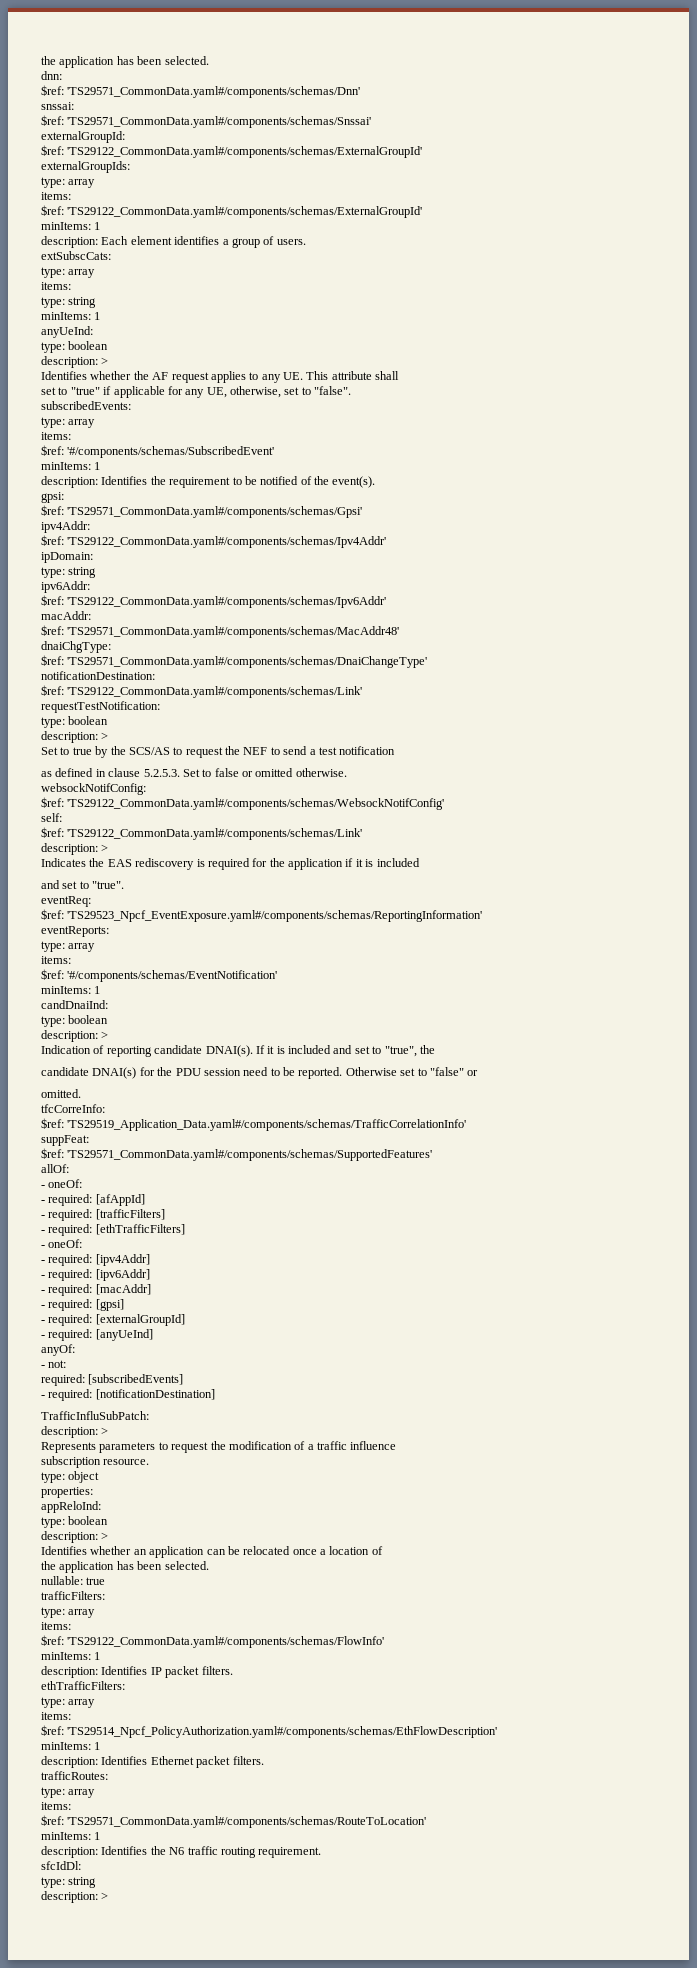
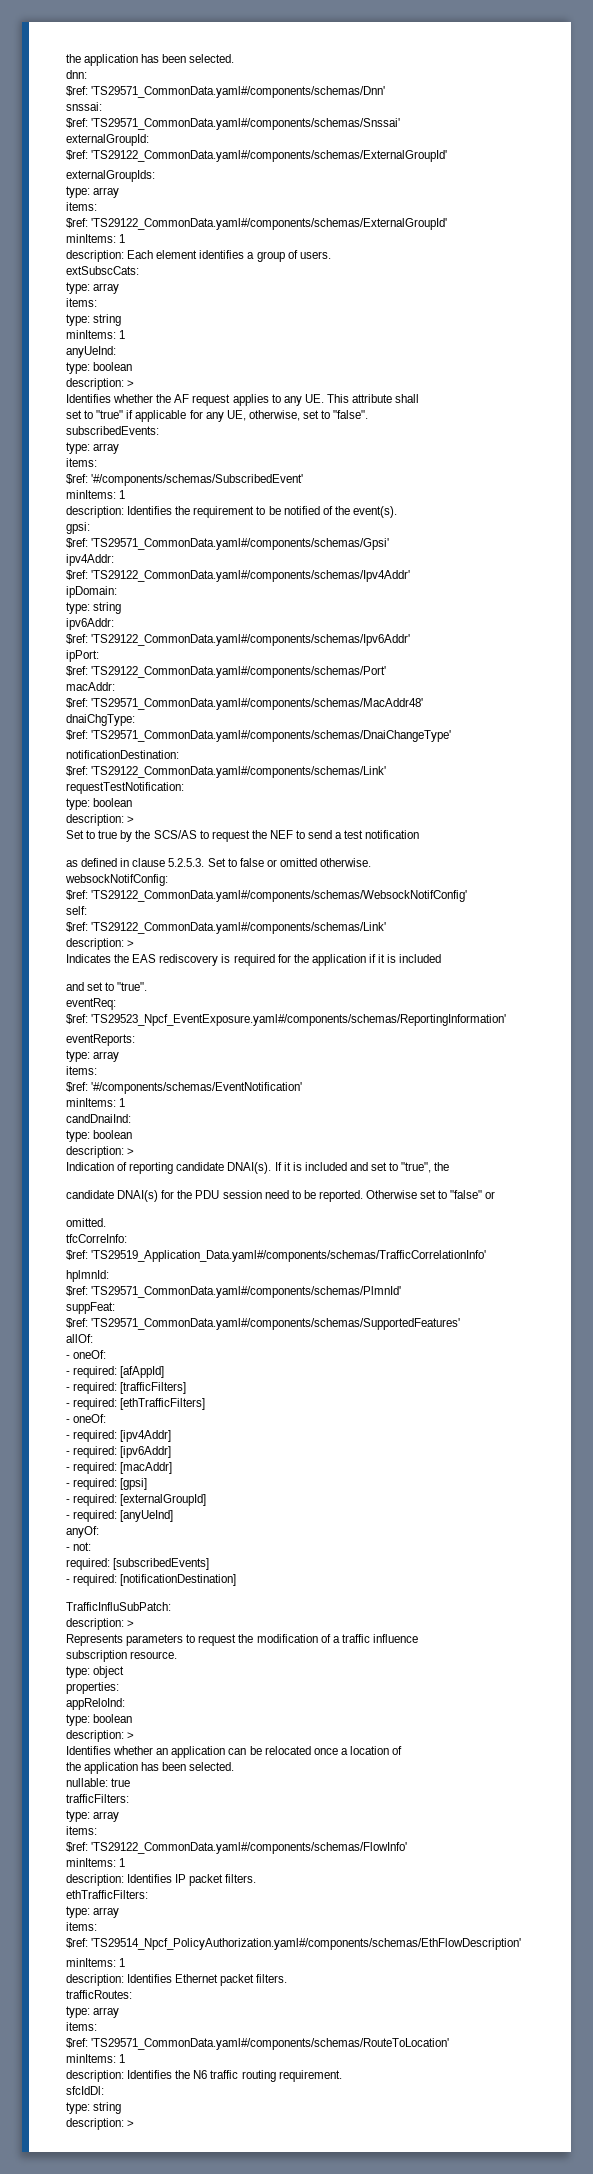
(387, 602) none -> [66,650,99,662] [66,666,387,678] // ipPort: // $ref: 'TS29122_CommonData.yaml#/components/schemas/Port'
(467, 1125) none -> [66,1270,109,1282] [66,1286,402,1298] // hplmnId: // $ref: 'TS29571_CommonData.yaml#/components/schemas/PlmnId'

